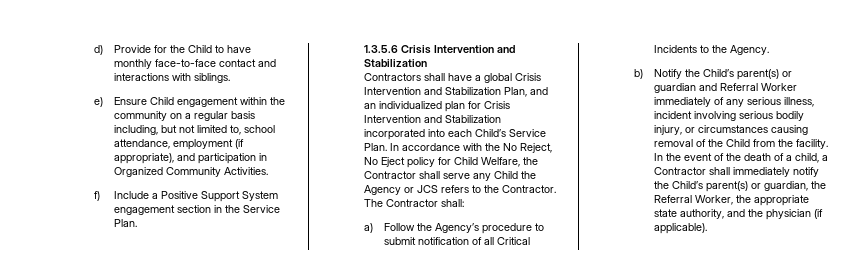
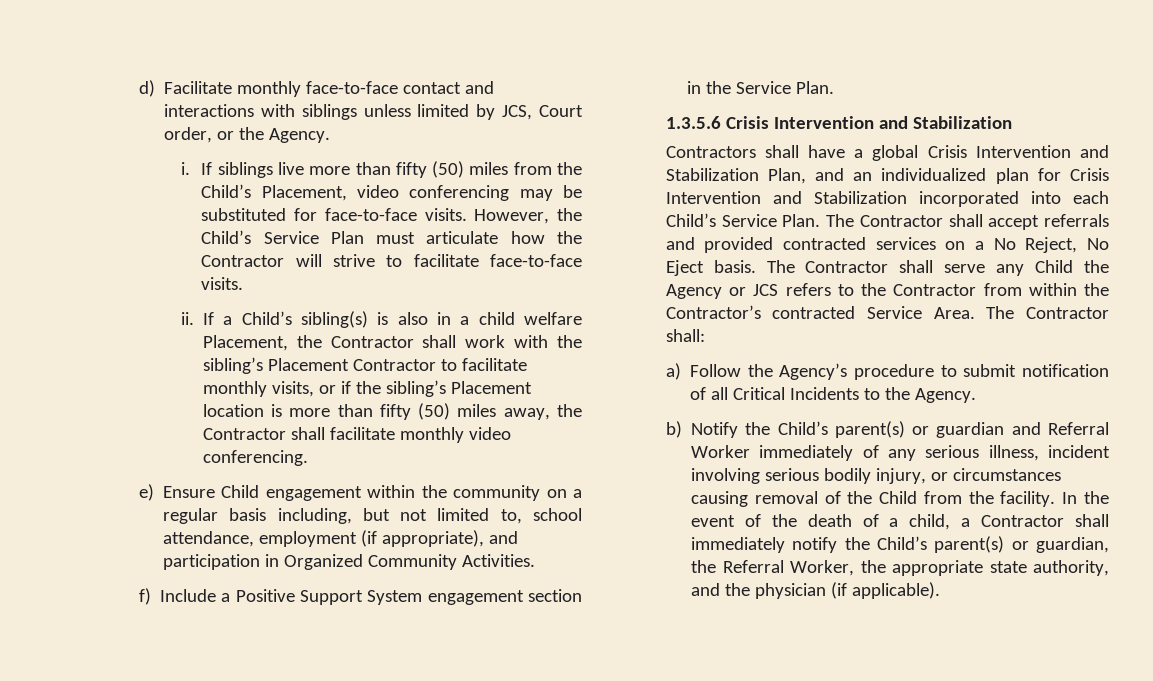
[113,45,251,53] Provide for the Child to have -> [164,81,233,94] Facilitate
[193,73,230,83] siblings. -> [301,104,583,120] [164,127,331,143] [180,161,583,178] [201,184,582,201] [201,208,582,224] [201,230,582,244] [201,254,582,267] [201,277,244,290] [180,311,583,328] [202,335,582,351] [202,357,527,374] [202,380,532,397] [202,403,582,420] [202,427,511,443] [202,450,308,466] siblings unless limited by JCS, Court order, or the Agency. // i. If siblings live more than fifty (50) miles from the Child’s Placement, video conferencing may be substituted for face-to-face visits. However, the Child’s Service Plan must articulate how the Contractor will strive to facilitate face-to-face visits. // ii. If a Child’s sibling(s) is also in a child welfare Placement, the Contractor shall work with the sibling’s Placement Contractor to facilitate monthly visits, or if the sibling’s Placement location is more than fifty (50) miles away, the Contractor shall facilitate monthly video conferencing.
[389,143,552,153] [363,157,538,168] In accordance with the No Reject, No Eject policy for Child Welfare, the -> [826,214,1109,230] [665,237,1109,253] [665,260,795,276] The Contractor shall accept referrals and provided contracted services on a No Reject, No Eject basis. The
[501,185,556,193] Contractor. -> [893,283,1109,296] [665,305,975,319] Contractor from within the Contractor’s contracted Service Area.

